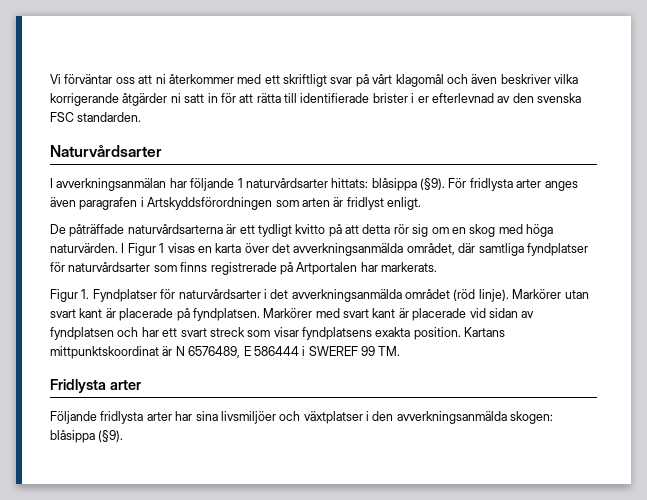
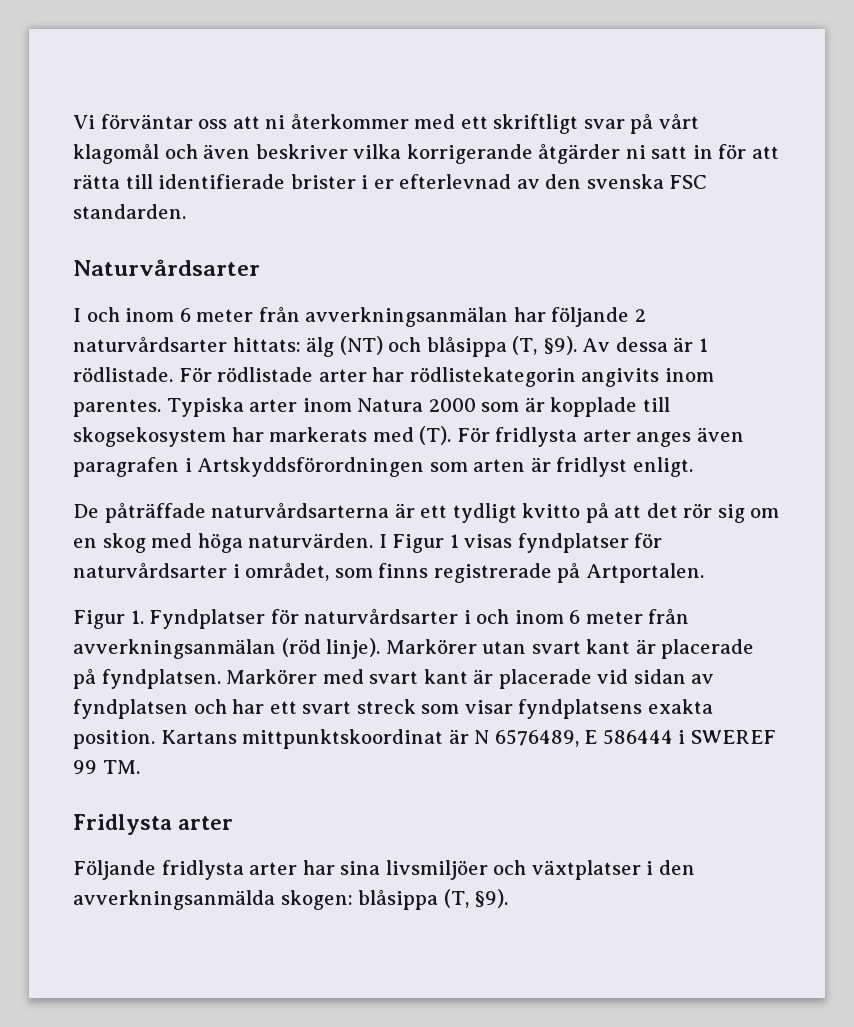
(53, 183) none -> [86,306,300,322] och inom 6 meter från
[237,178,243,188] 1 -> [634,309,646,322] 2
[371,178,445,191] blåsippa (§9). -> [306,336,708,357] [73,367,714,387] [73,397,670,417] [73,426,452,447] älg (NT) och blåsippa (T, §9). Av dessa är 1 rödlistade. För rödlistade arter har rödlistekategorin angivits inom parentes. Typiska arter inom Natura 2000 som är kopplade till skogsekosystem har markerats med (T).
[362,224,391,234] detta -> [646,503,678,518] det
[197,243,524,256] en karta över det avverkningsanmälda området, där samtliga -> (513, 541) none
(151, 267) none -> [232,562,330,581] i området,
[296,262,437,275] Artportalen har markerats. -> [585,563,704,583] Artportalen.
[270,289,450,302] det avverkningsanmälda området -> [476,608,690,624] [73,639,276,659] och inom 6 meter från avverkningsanmälan
[98,430,124,442] (§9). -> [443,889,509,908] (T, §9).

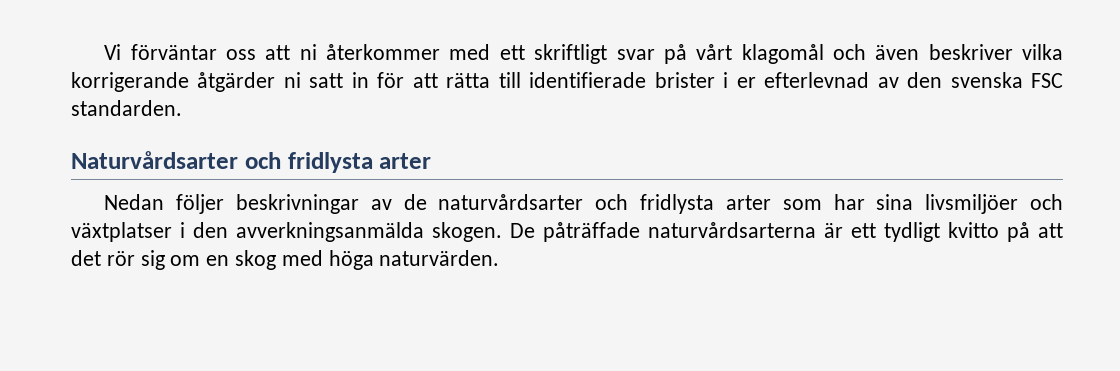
[73,306,646,327] [73,336,708,357] [73,367,714,387] [73,397,670,417] [73,426,744,447] [73,457,693,477] // I och inom 6 meter från avverkningsanmälan har följande 2 naturvårdsarter hittats: älg (NT) och blåsippa (T, §9). Av dessa är 1 rödlistade. För rödlistade arter har rödlistekategorin angivits inom parentes. Typiska arter inom Natura 2000 som är kopplade till skogsekosystem har markerats med (T). För fridlysta arter anges även paragrafen i Artskyddsförordningen som arten är fridlyst enligt. // -> [244,152,432,173] [104,194,1063,214] [71,222,502,242] och fridlysta arter // Nedan följer beskrivningar av de naturvårdsarter och fridlysta arter som har sina livsmiljöer och växtplatser i den avverkningsanmälda skogen.
[378,533,663,553] [73,562,704,583] [73,608,690,629] [73,638,755,659] [73,668,715,689] [73,699,713,719] [73,729,776,749] [73,760,140,774] [73,814,234,835] [73,860,695,880] [73,889,509,910] I Figur 1 visas fyndplatser för naturvårdsarter i området, som finns registrerade på Artportalen. // Figur 1. Fyndplatser för naturvårdsarter i och inom 6 meter från avverkningsanmälan (röd linje). Markörer utan svart kant är placerade på fyndplatsen. Markörer med svart kant är placerade vid sidan av fyndplatsen och har ett svart streck som visar fyndplatsens exakta position. Kartans mittpunktskoordinat är N 6576489, E 586444 i SWEREF 99 TM. // Fridlysta arter // Följande fridlysta arter har sina livsmiljöer och växtplatser i den avverkningsanmälda skogen: blåsippa (T, §9). -> (500, 258) none

